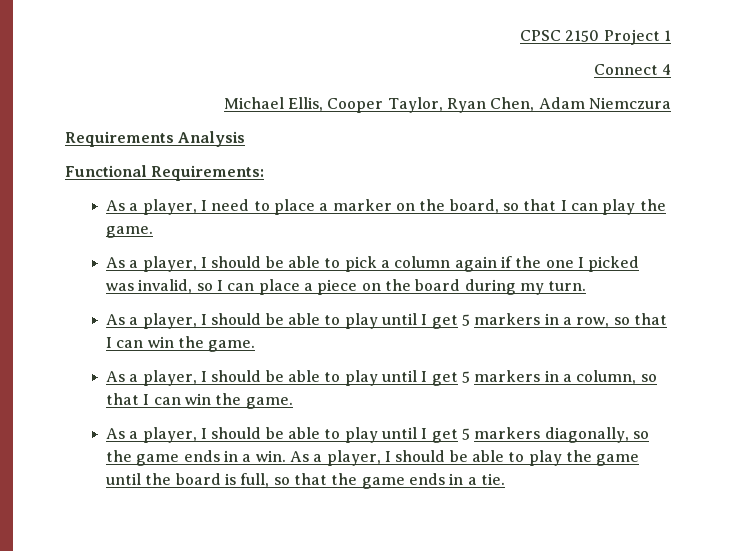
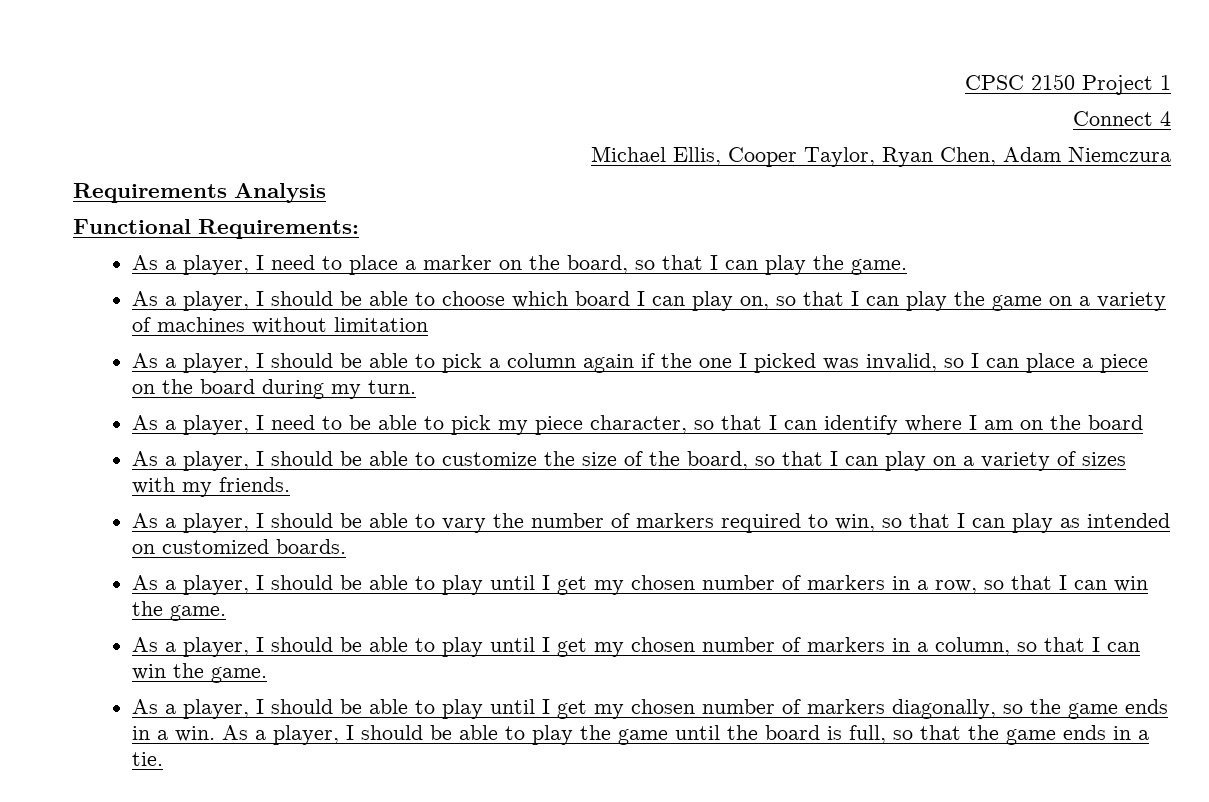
(154, 232) none -> [132,291,1167,311] [132,317,429,334] // As a player, I should be able to choose which board I can play on, so that I can play the game on a variety of machines without limitation
(587, 286) none -> [132,415,1144,435] [132,451,1127,471] [132,477,291,497] [132,513,1171,533] [132,539,347,554] // As a player, I need to be able to pick my piece character, so that I can identify where I am on the board // As a player, I should be able to customize the size of the board, so that I can play on a variety of sizes with my friends. // As a player, I should be able to vary the number of markers required to win, so that I can play as intended on customized boards.
[461,314,470,326] 5 -> [594,575,802,595] my chosen number of
[461,371,470,383] 5 -> [594,637,802,657] my chosen number of
[461,428,470,440] 5 -> [594,699,802,719] my chosen number of

